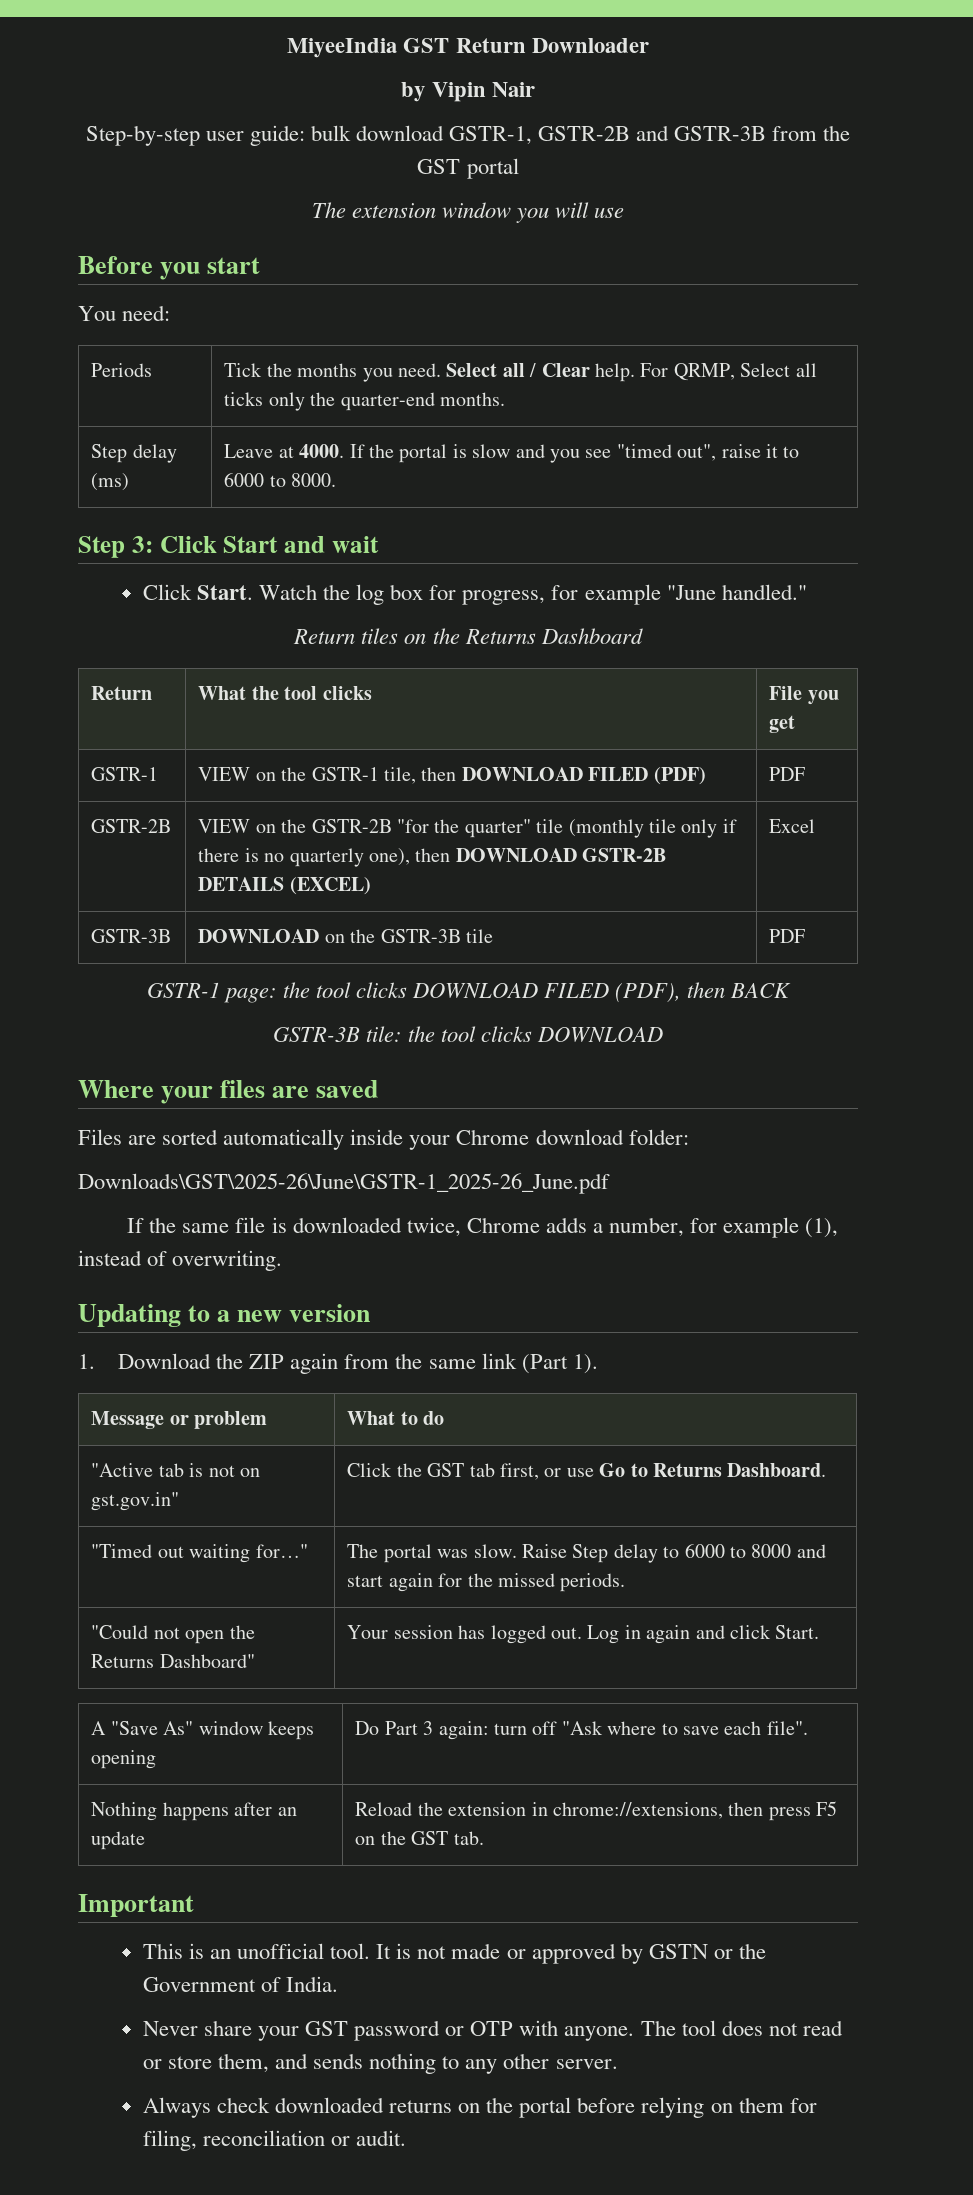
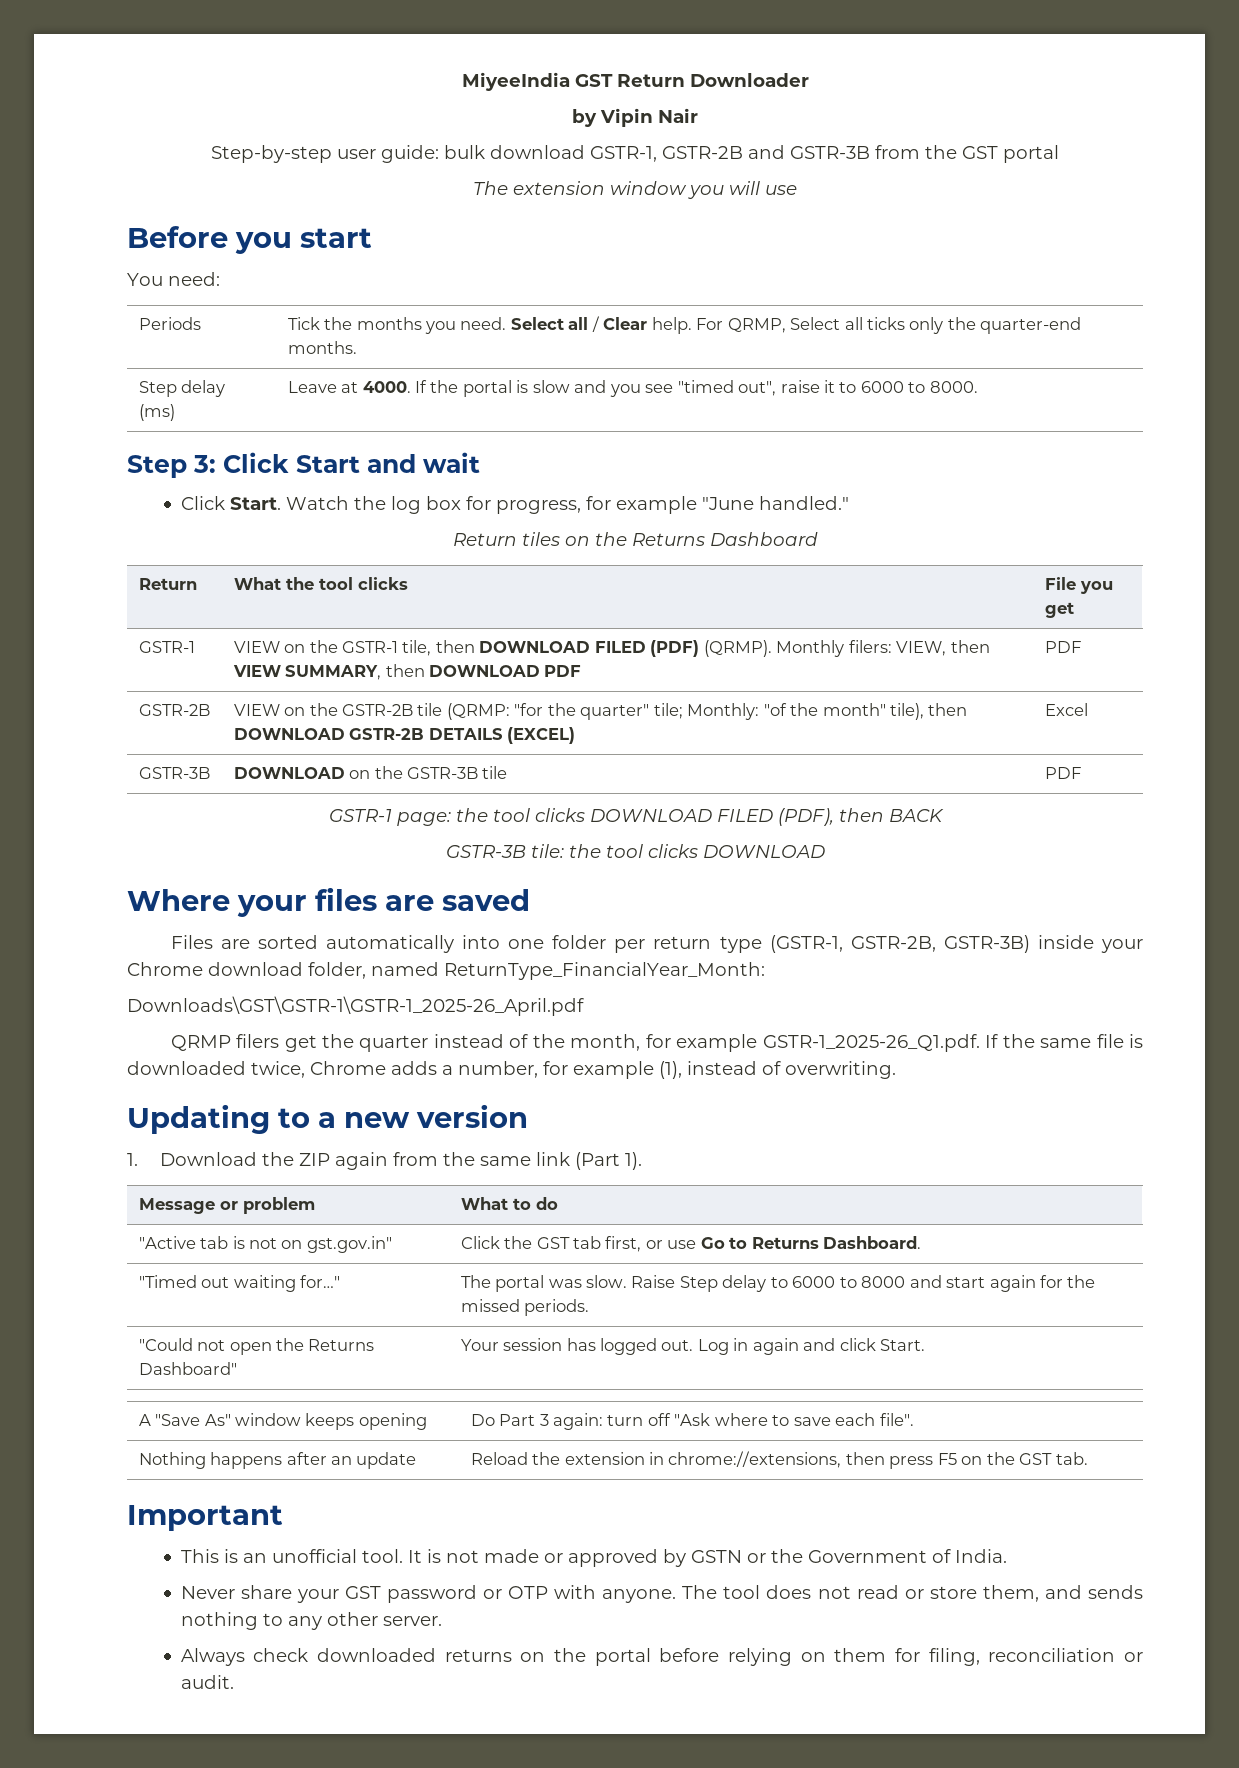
(706, 776) none -> [703,640,990,657] [232,664,582,680] (QRMP). Monthly filers: VIEW, then VIEW SUMMARY, then DOWNLOAD PDF
(392, 826) none -> [417,703,510,720] tile (QRMP:
[536,819,737,838] [198,848,411,867] tile (monthly tile only if there is no quarterly one), -> [653,703,924,720] tile; Monthly: "of the month" tile),
[350,1129,689,1150] [78,1173,610,1194] inside your Chrome download folder: // Downloads\GST\2025-26\June\GSTR-1_2025-26_June.pdf // -> [462,935,1144,953] [127,962,765,980] [127,996,584,1016] [170,1034,980,1052] into one folder per return type (GSTR-1, GSTR-2B, GSTR-3B) inside your Chrome download folder, named ReturnType_FinancialYear_Month: // Downloads\GST\GSTR-1\GSTR-1_2025-26_April.pdf // QRMP filers get the quarter instead of the month, for example GSTR-1_2025-26_Q1.pdf.

